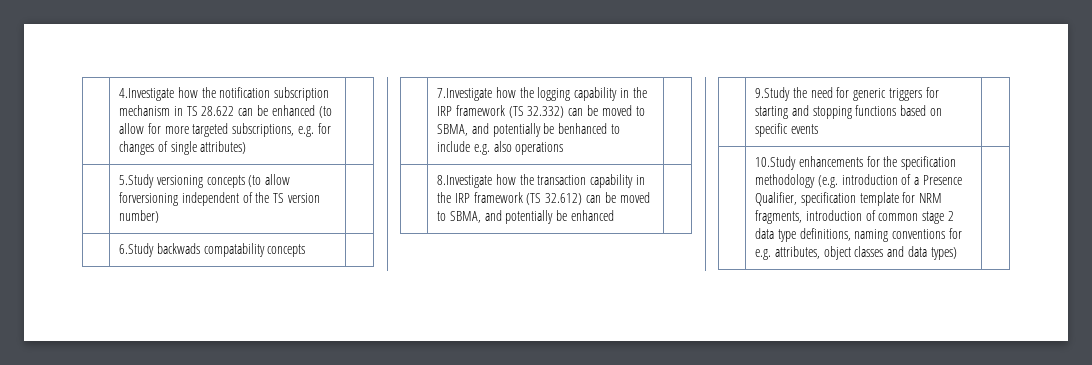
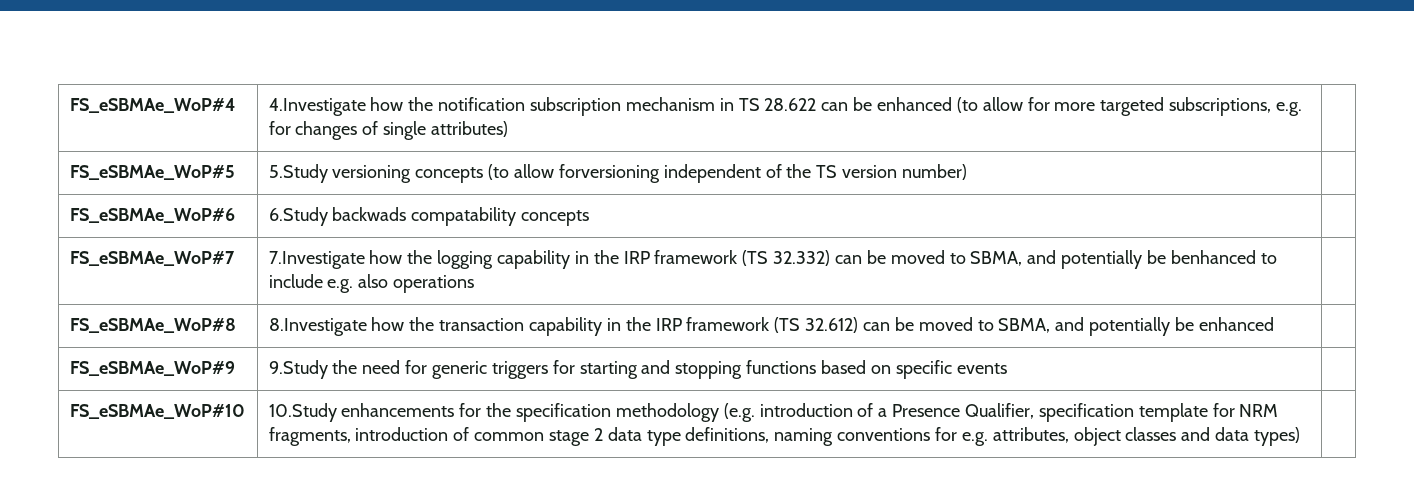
(119, 94) none -> [69,98,235,113] FS_eSBMAe_WoP#4
(247, 147) none -> [69,165,235,180] FS_eSBMAe_WoP#5
(160, 216) none -> [69,208,235,223] FS_eSBMAe_WoP#6
(306, 250) none -> [69,251,235,266] FS_eSBMAe_WoP#7
(564, 148) none -> [69,318,236,333] FS_eSBMAe_WoP#8
(615, 215) none -> [69,361,235,376] FS_eSBMAe_WoP#9
(818, 129) none -> [69,404,245,419] FS_eSBMAe_WoP#10

